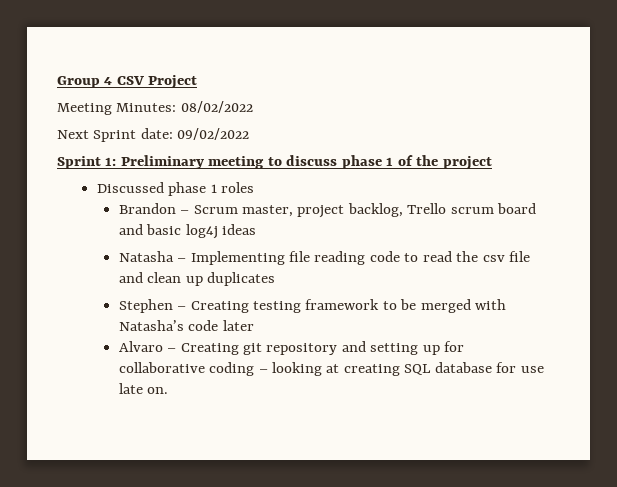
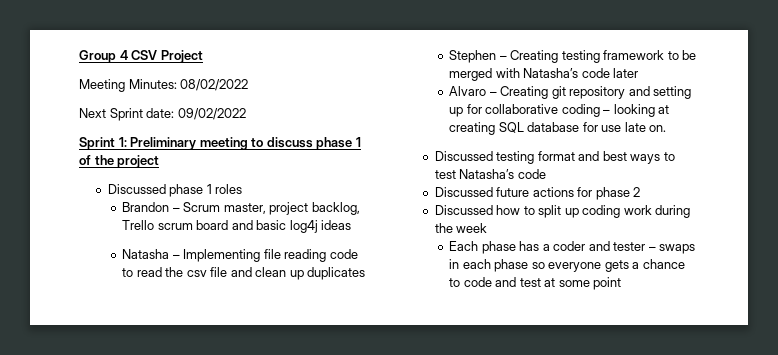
(169, 390) none -> [434,151,675,164] [434,169,546,179] [434,187,641,200] [434,205,691,218] [434,223,488,233] [449,241,696,254] [449,259,685,272] [449,277,622,290] // Discussed testing format and best ways to test Natasha’s code // Discussed future actions for phase 2 // Discussed how to split up coding work during the week // Each phase has a coder and tester – swaps in each phase so everyone gets a chance to code and test at some point

